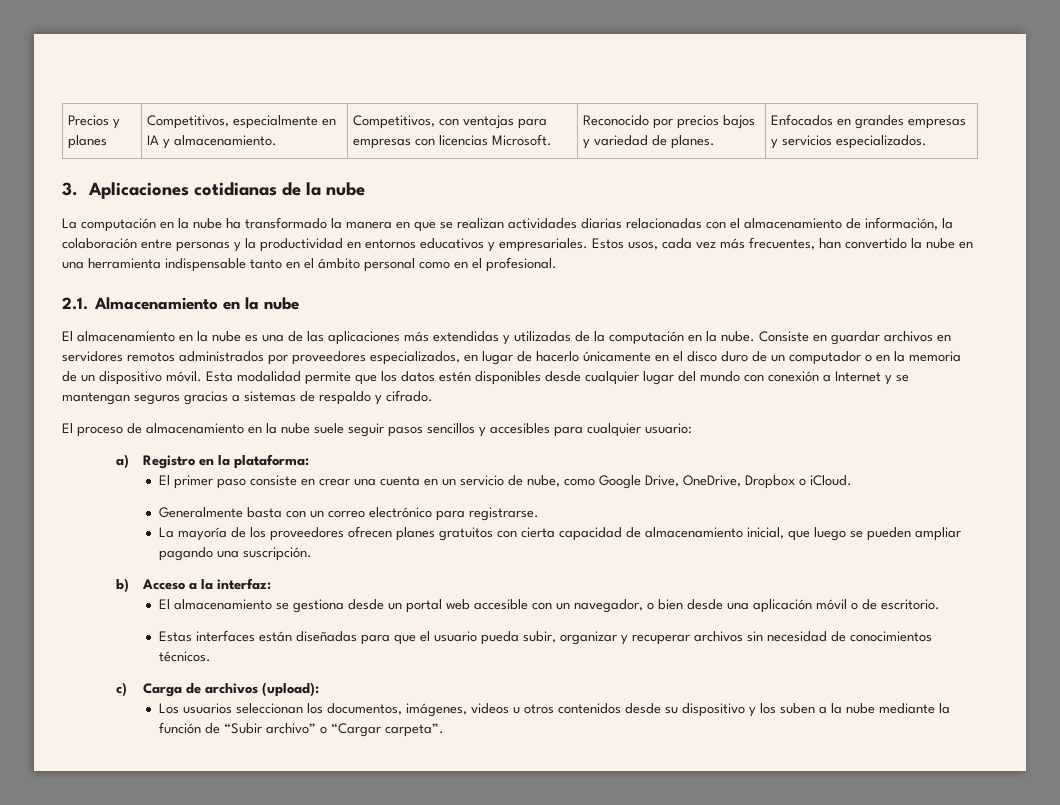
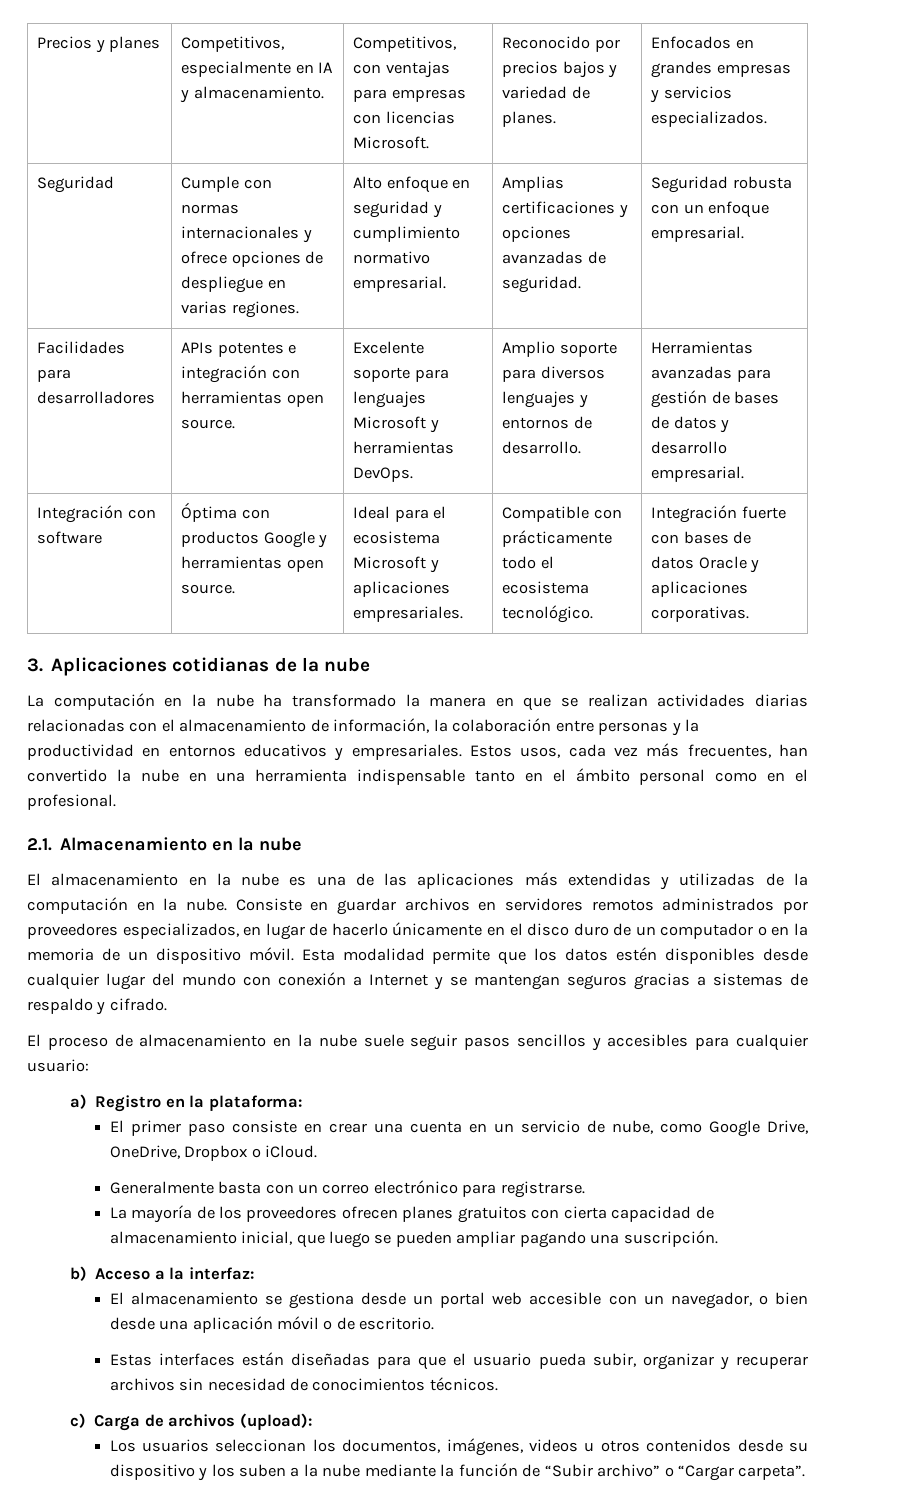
(928, 142) none -> [37,176,115,193] [181,176,272,192] [181,204,240,214] [181,226,312,243] [181,251,324,267] [181,276,286,293] [181,301,299,318] [353,176,471,193] [353,201,442,218] [353,226,461,242] [353,251,431,264] [353,276,447,292] [502,176,565,192] [502,201,628,218] [502,226,572,242] [502,251,606,264] [502,276,582,293] [651,176,792,193] [651,201,770,218] [651,226,745,242] [37,341,126,354] [37,369,72,382] [37,391,156,404] [181,342,297,357] [181,365,300,383] [181,391,324,407] [181,419,236,429] [353,341,425,354] [353,367,449,382] [353,391,427,408] [353,416,439,433] [353,441,455,454] [353,467,414,482] [502,341,617,357] [502,366,605,382] [502,391,588,408] [502,416,592,429] [502,441,582,454] [651,341,754,354] [651,366,771,382] [651,390,780,408] [651,416,730,433] [651,441,728,454] [651,466,745,482] [37,505,156,523] [37,531,103,544] [181,502,270,522] [181,531,328,548] [181,556,324,572] [181,584,236,594] [353,506,447,522] [353,531,441,544] [353,556,439,573] [353,581,451,597] [353,606,464,622] [502,506,622,522] [502,530,613,547] [502,556,554,569] [502,581,590,594] [502,605,594,623] [651,505,786,523] [651,531,752,544] [651,556,760,573] [651,581,749,597] [651,606,750,622] // Seguridad | Cumple con normas internacionales y ofrece opciones de despliegue en varias regiones. | Alto enfoque en seguridad y cumplimiento normativo empresarial. | Amplias certificaciones y opciones avanzadas de seguridad. | Seguridad robusta con un enfoque empresarial. // Facilidades para desarrolladores | APIs potentes e integración con herramientas open source. | Excelente soporte para lenguajes Microsoft y herramientas DevOps. | Amplio soporte para diversos lenguajes y entornos de desarrollo. | Herramientas avanzadas para gestión de bases de datos y desarrollo empresarial. // Integración con software | Óptima con productos Google y herramientas open source. | Ideal para el ecosistema Microsoft y aplicaciones empresariales. | Compatible con prácticamente todo el ecosistema tecnológico. | Integración fuerte con bases de datos Oracle y aplicaciones corporativas.

